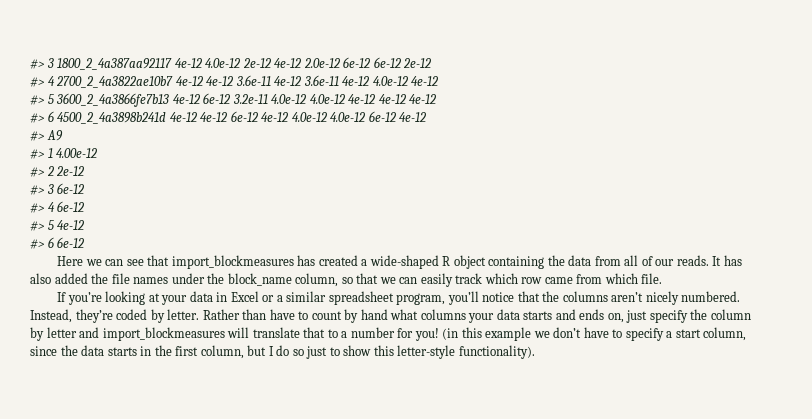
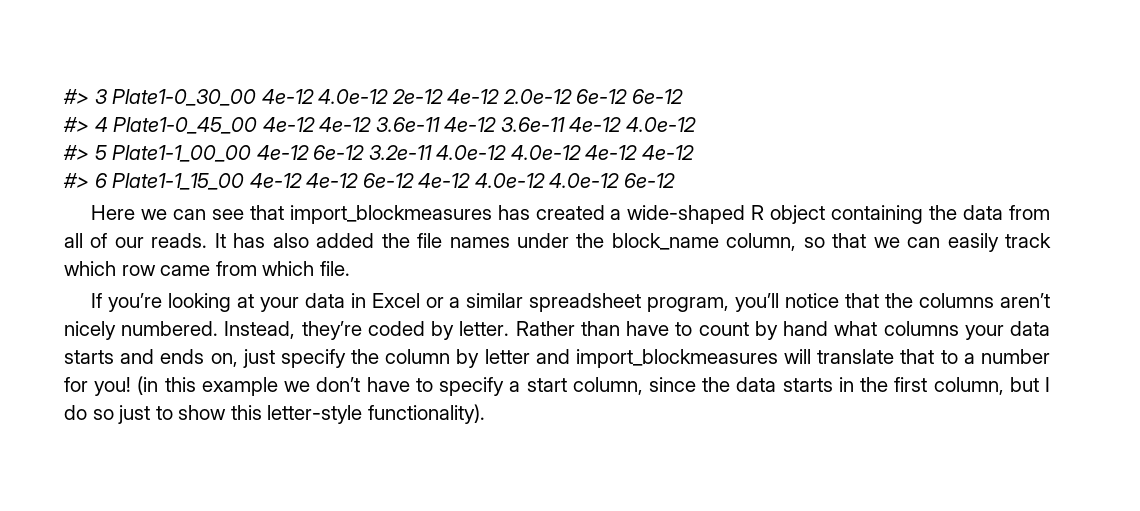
[30,58,173,70] #> 3 1800_2_4a387aa92117 -> [63,89,257,106] #> 3 Plate1-0_30_00
[403,58,432,68] [30,76,174,88] 2e-12 // #> 4 2700_2_4a3822ae10b7 -> [63,117,258,134] // #> 4 Plate1-0_45_00
[411,76,439,86] [30,93,170,107] 4e-12 // #> 5 3600_2_4a3866fe7b13 -> [63,145,252,162] // #> 5 Plate1-1_00_00
[409,94,437,104] [30,111,167,124] 4e-12 // #> 6 4500_2_4a3898b241d -> [63,173,245,190] // #> 6 Plate1-1_15_00
[399,112,427,122] [30,130,63,141] [30,148,98,159] [30,166,85,177] [30,183,85,195] [30,201,85,213] [30,220,85,231] [30,237,85,249] 4e-12 // #> A9 // #> 1 4.00e-12 // #> 2 2e-12 // #> 3 6e-12 // #> 4 6e-12 // #> 5 4e-12 // #> 6 6e-12 -> (675, 180) none

